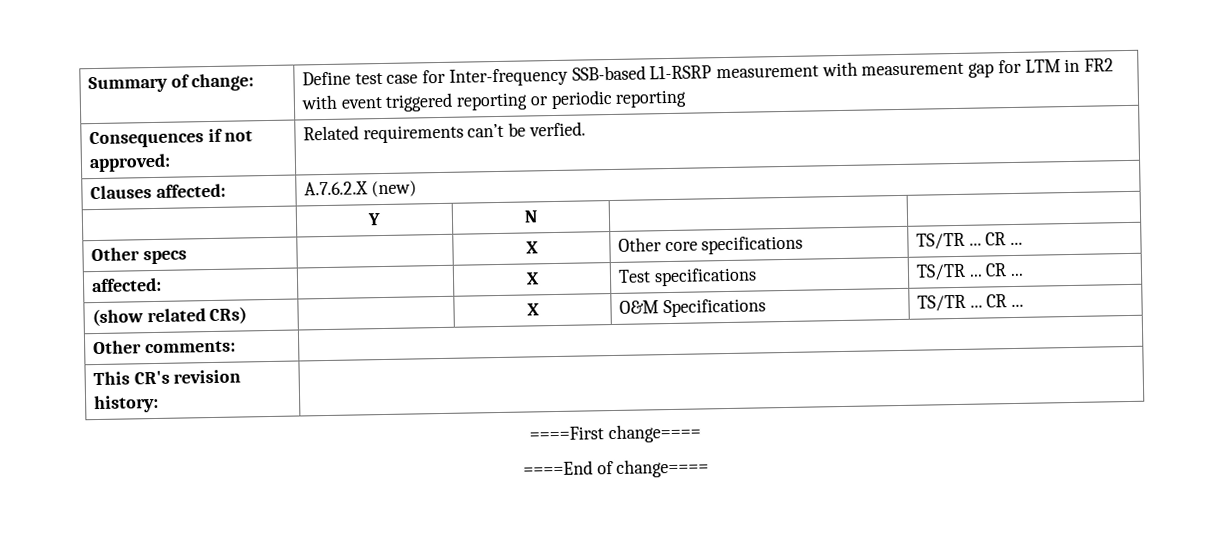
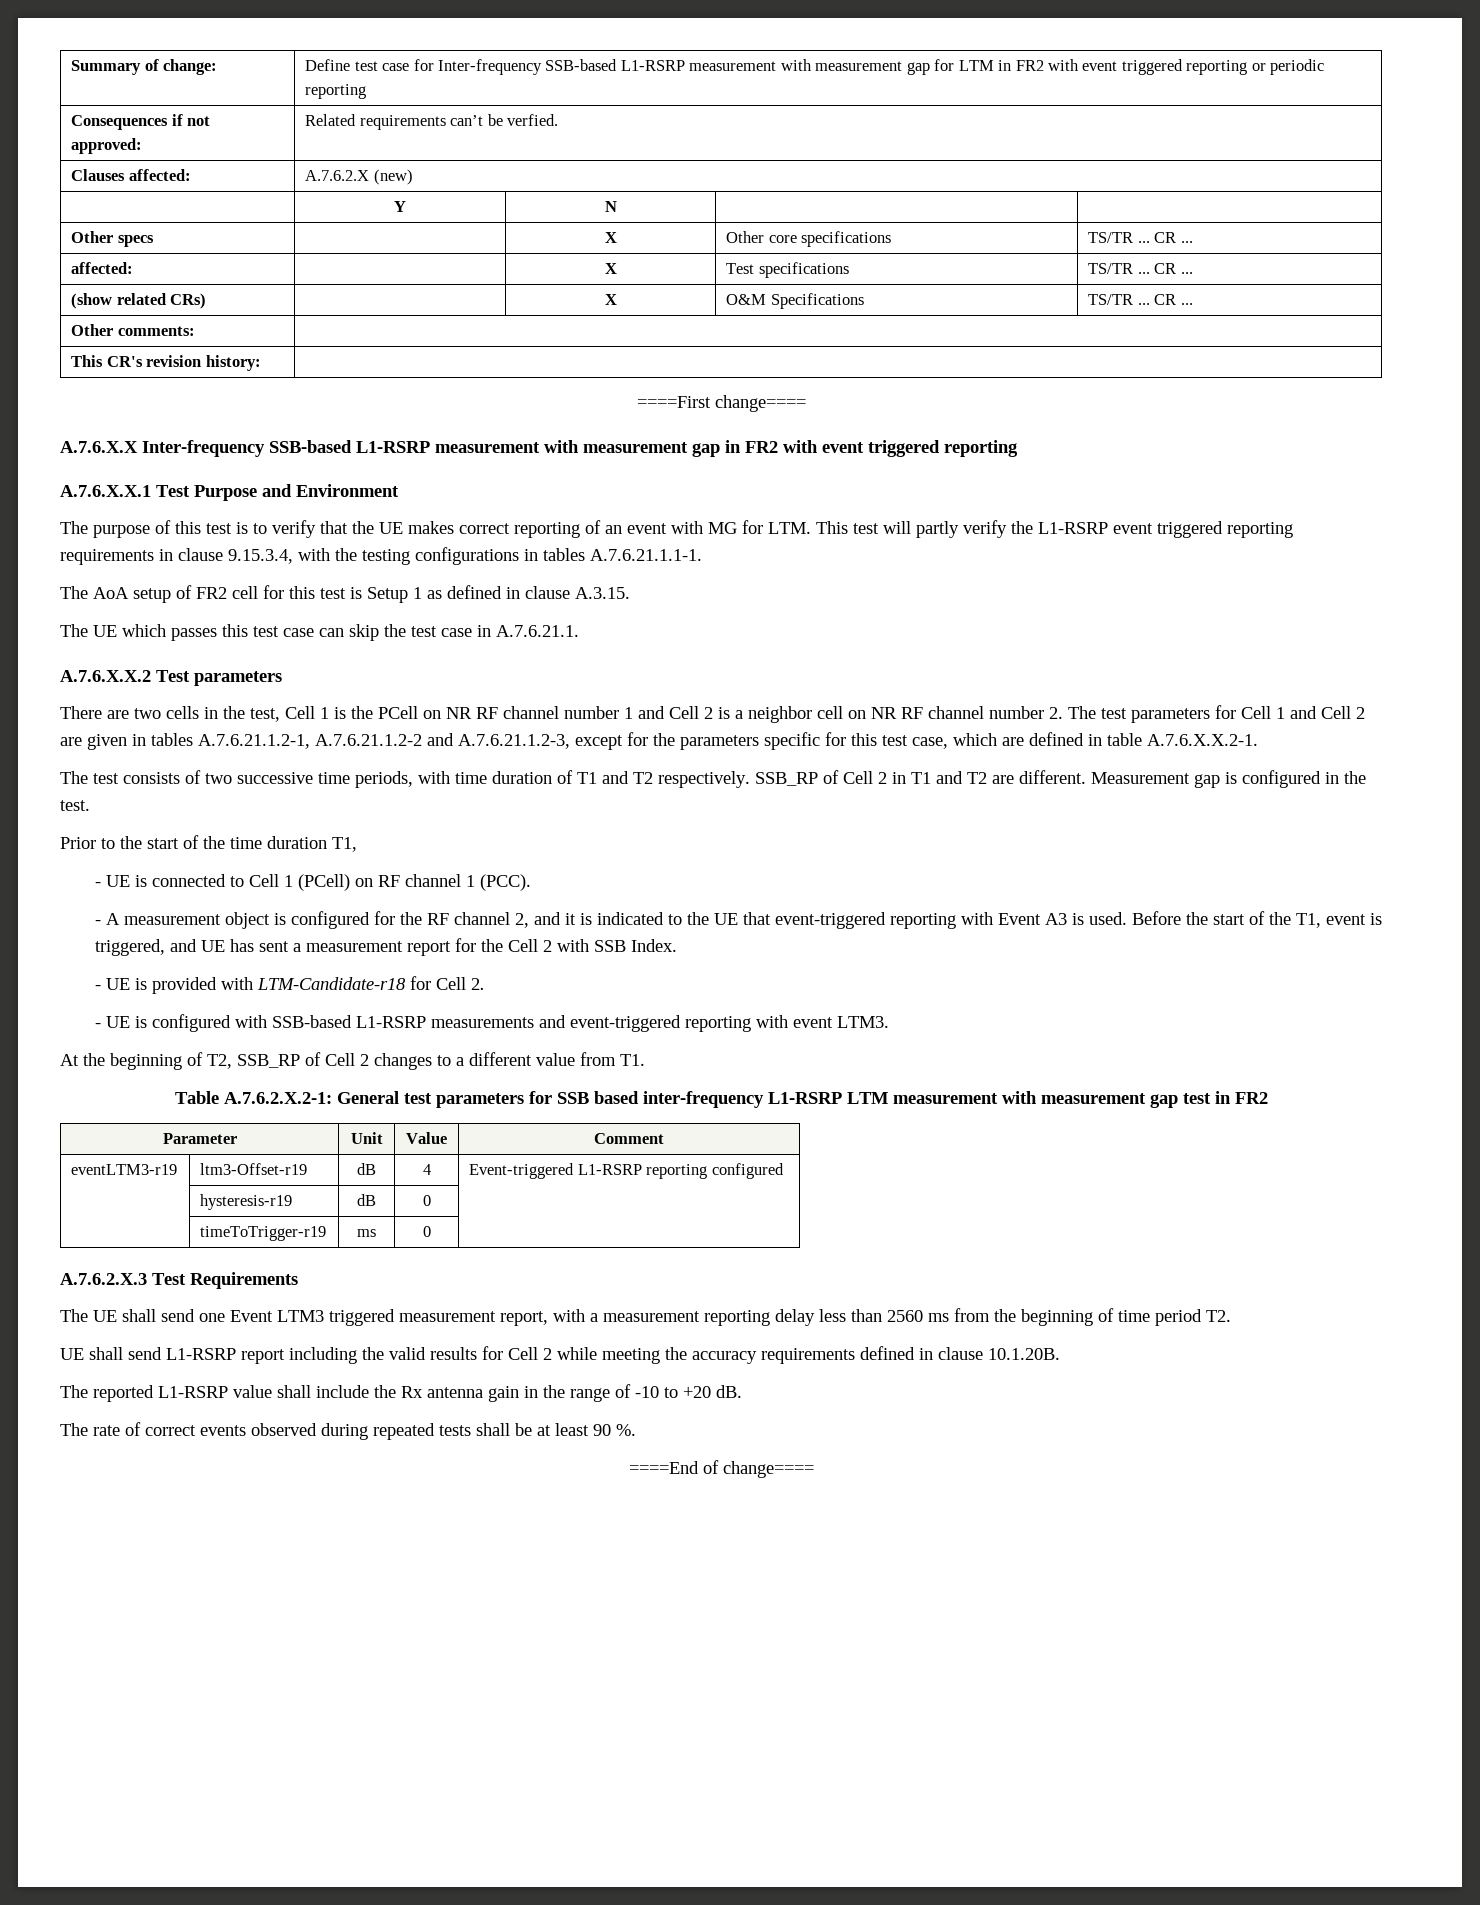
(701, 433) none -> [60,440,1018,457] [60,484,399,501] [60,520,1293,538] [60,547,702,565] [60,585,630,603] [60,624,579,641] [60,670,282,686] [60,705,1365,723] [60,732,1258,750] [60,770,1366,788] [60,800,90,811] [60,835,357,852] [94,874,531,891] [94,911,1382,929] [94,938,677,956] [94,976,485,994] [94,1014,889,1032] [60,1052,645,1070] [174,1091,1268,1108] [162,1133,237,1144] [350,1132,383,1144] [406,1132,447,1144] [594,1133,664,1144] [71,1164,178,1175] [200,1163,308,1175] [357,1163,376,1175] [422,1164,431,1175] [469,1163,784,1179] [200,1194,293,1210] [357,1194,376,1206] [422,1195,431,1206] [200,1226,327,1241] [357,1229,376,1237] [422,1226,431,1237] [60,1272,298,1289] [60,1308,1231,1326] [60,1346,1060,1364] [60,1384,742,1402] [60,1422,636,1440] // A.7.6.X.X Inter-frequency SSB-based L1-RSRP measurement with measurement gap in FR2 with event triggered reporting // A.7.6.X.X.1 Test Purpose and Environment // The purpose of this test is to verify that the UE makes correct reporting of an event with MG for LTM. This test will partly verify the L1-RSRP event triggered reporting requirements in clause 9.15.3.4, with the testing configurations in tables A.7.6.21.1.1-1. // The AoA setup of FR2 cell for this test is Setup 1 as defined in clause A.3.15. // The UE which passes this test case can skip the test case in A.7.6.21.1. // A.7.6.X.X.2 Test parameters // There are two cells in the test, Cell 1 is the PCell on NR RF channel number 1 and Cell 2 is a neighbor cell on NR RF channel number 2. The test parameters for Cell 1 and Cell 2 are given in tables A.7.6.21.1.2-1, A.7.6.21.1.2-2 and A.7.6.21.1.2-3, except for the parameters specific for this test case, which are defined in table A.7.6.X.X.2-1. // The test consists of two successive time periods, with time duration of T1 and T2 respectively. SSB_RP of Cell 2 in T1 and T2 are different. Measurement gap is configured in the test. // Prior to the start of the time duration T1, // - UE is connected to Cell 1 (PCell) on RF channel 1 (PCC). // - A measurement object is configured for the RF channel 2, and it is indicated to the UE that event-triggered reporting with Event A3 is used. Before the start of the T1, event is triggered, and UE has sent a measurement report for the Cell 2 with SSB Index. // - UE is provided with LTM-Candidate-r18 for Cell 2. // - UE is configured with SSB-based L1-RSRP measurements and event-triggered reporting with event LTM3. // At the beginning of T2, SSB_RP of Cell 2 changes to a different value from T1. // Table A.7.6.2.X.2-1: General test parameters for SSB based inter-frequency L1-RSRP LTM measurement with measurement gap test in FR2 // Parameter | Unit | Value | Comment // eventLTM3-r19 | ltm3-Offset-r19 | dB | 4 | Event-triggered L1-RSRP reporting configured // | hysteresis-r19 | dB | 0 | // | timeToTrigger-r19 | ms | 0 | // A.7.6.2.X.3 Test Requirements // The UE shall send one Event LTM3 triggered measurement report, with a measurement reporting delay less than 2560 ms from the beginning of time period T2. // UE shall send L1-RSRP report including the valid results for Cell 2 while meeting the accuracy requirements defined in clause 10.1.20B. // The reported L1-RSRP value shall include the Rx antenna gain in the range of -10 to +20 dB. // The rate of correct events observed during repeated tests shall be at least 90 %.

